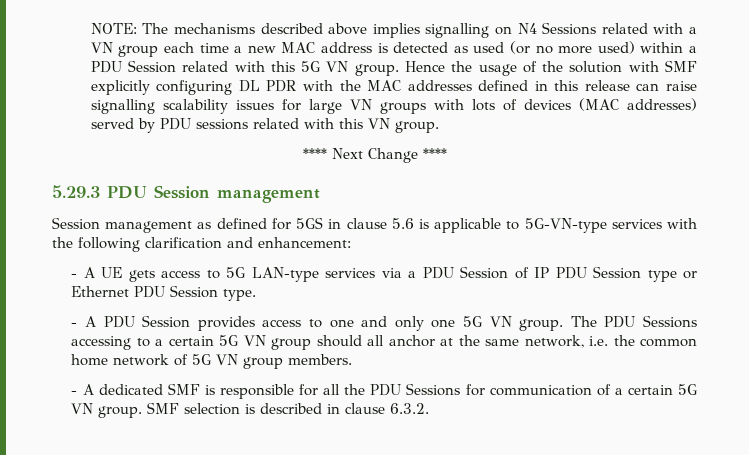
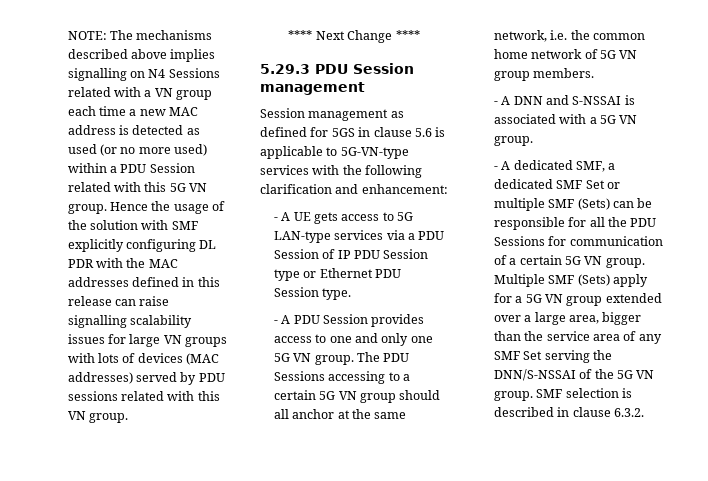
[98,383,215,395] dedicated SMF is -> [513,95,635,105] [493,114,638,124] [493,136,533,146] [493,160,616,172] [493,179,620,189] [493,198,653,211] DNN and S-NSSAI is associated with a 5G VN group. // - A dedicated SMF, a dedicated SMF Set or multiple SMF (Sets) can be
(143, 412) none -> [493,274,648,287] [493,293,662,306] [493,312,642,325] [493,331,662,344] [493,350,612,363] [493,369,655,381] [493,391,533,401] Multiple SMF (Sets) apply for a 5G VN group extended over a large area, bigger than the service area of any SMF Set serving the DNN/S-NSSAI of the 5G VN group.

